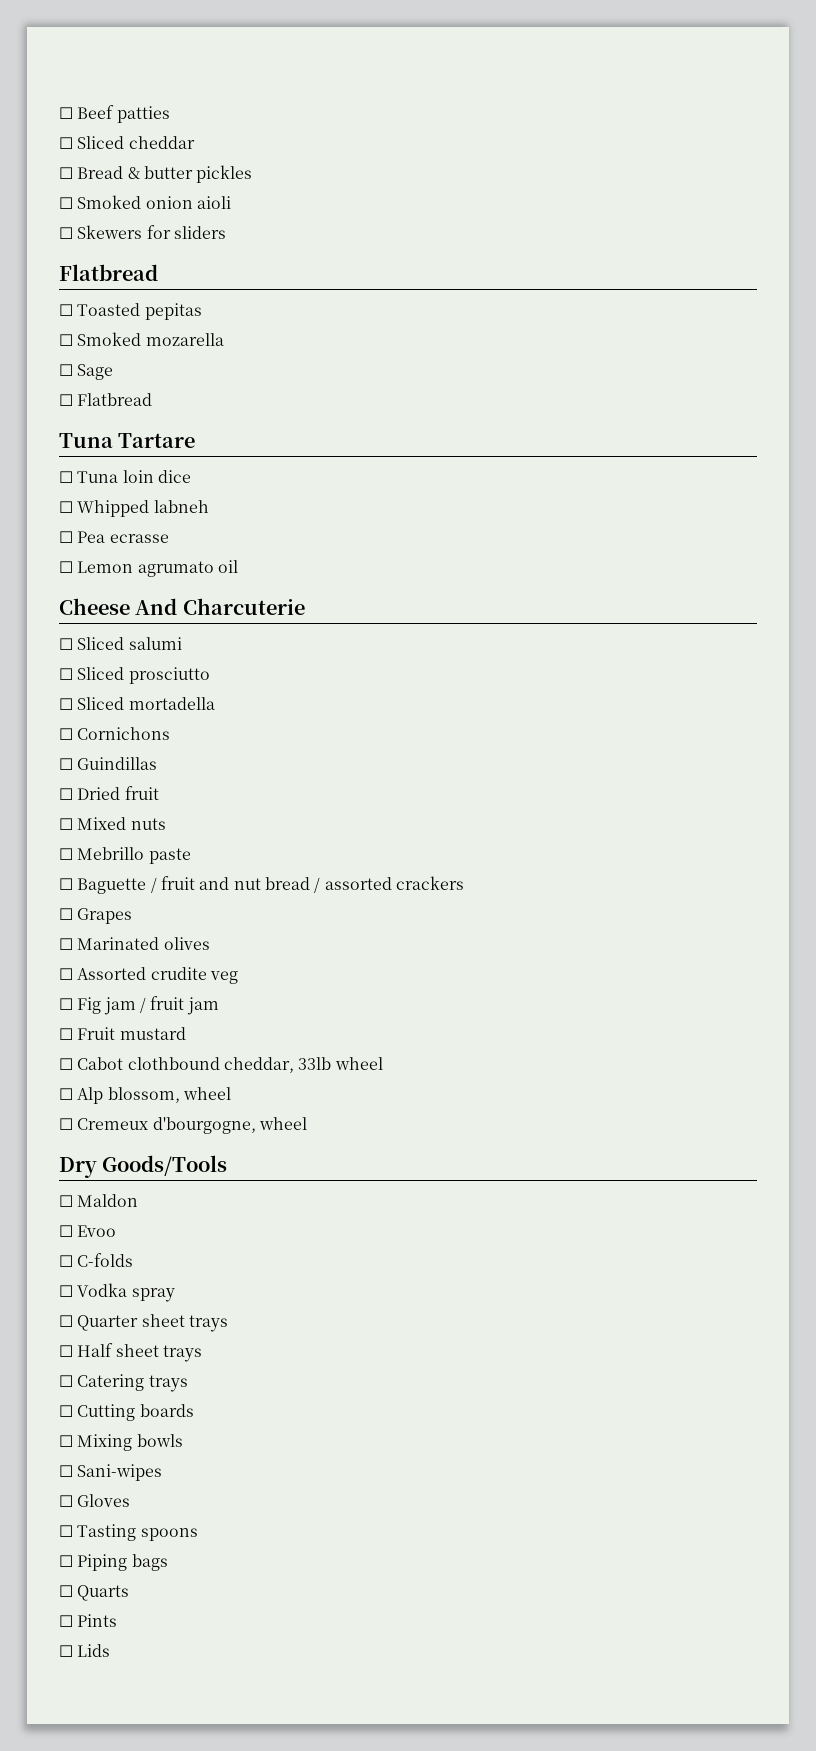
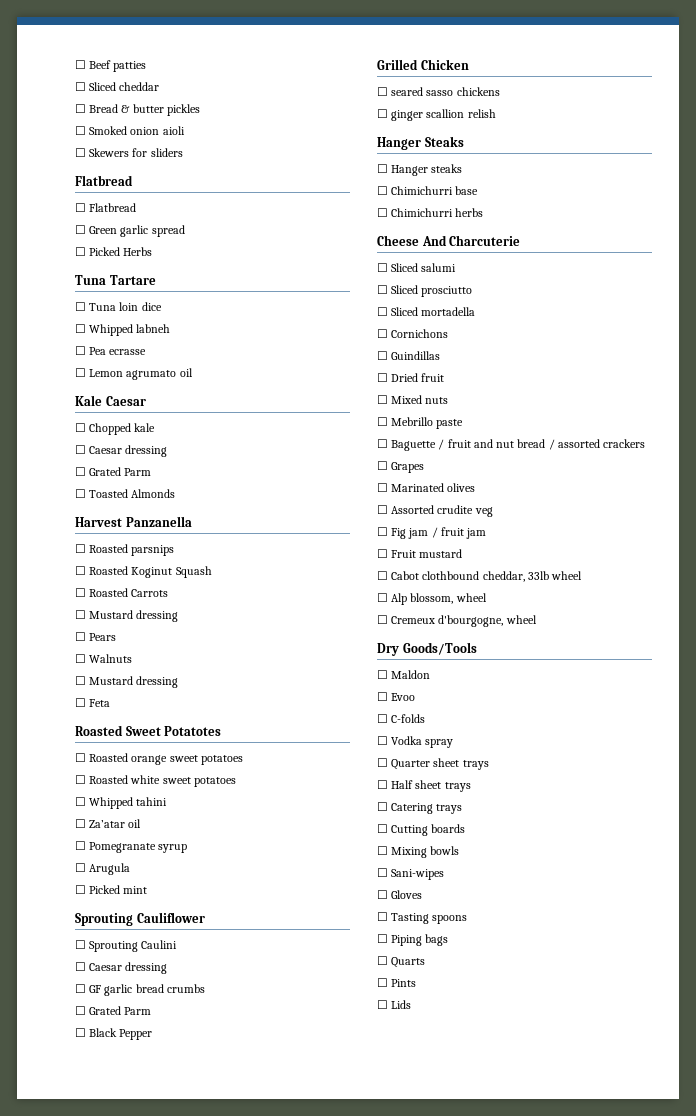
[77,303,202,320] [59,332,224,346] [59,364,114,380] [59,393,153,406] Toasted pepitas // ☐ Smoked mozarella // ☐ Sage // ☐ Flatbread -> [89,203,137,212] [75,225,185,237] [75,247,153,256] Flatbread // ☐ Green garlic spread // ☐ Picked Herbs
(238, 566) none -> [75,395,146,406] [75,423,156,435] [75,445,168,457] [75,467,152,476] [75,489,176,498] [75,516,192,527] [75,544,175,556] [75,566,212,578] [75,588,169,597] [75,610,179,622] [75,632,117,641] [75,654,133,663] [75,676,179,688] [75,698,111,707] [75,725,222,736] [75,753,243,765] [75,775,236,787] [75,797,168,809] [75,819,142,828] [75,841,188,853] [75,863,131,875] [75,885,148,894] [75,912,205,926] [75,940,178,952] [75,962,168,974] [75,984,205,996] [75,1006,152,1015] [75,1028,153,1040] [377,59,469,70] [377,87,500,96] [377,109,496,121] [377,136,464,150] [377,164,463,176] [377,186,479,195] [377,208,484,217] // Kale Caesar // ☐ Chopped kale // ☐ Caesar dressing // ☐ Grated Parm // ☐ Toasted Almonds // Harvest Panzanella // ☐ Roasted parsnips // ☐ Roasted Koginut Squash // ☐ Roasted Carrots // ☐ Mustard dressing // ☐ Pears // ☐ Walnuts // ☐ Mustard dressing // ☐ Feta // Roasted Sweet Potatotes // ☐ Roasted orange sweet potatoes // ☐ Roasted white sweet potatoes // ☐ Whipped tahini // ☐ Za’atar oil // ☐ Pomegranate syrup // ☐ Arugula // ☐ Picked mint // Sprouting Cauliflower // ☐ Sprouting Caulini // ☐ Caesar dressing // ☐ GF garlic bread crumbs // ☐ Grated Parm // ☐ Black Pepper // Grilled Chicken // ☐ seared sasso chickens // ☐ ginger scallion relish // Hanger Steaks // ☐ Hanger steaks // ☐ Chimichurri base // ☐ Chimichurri herbs

